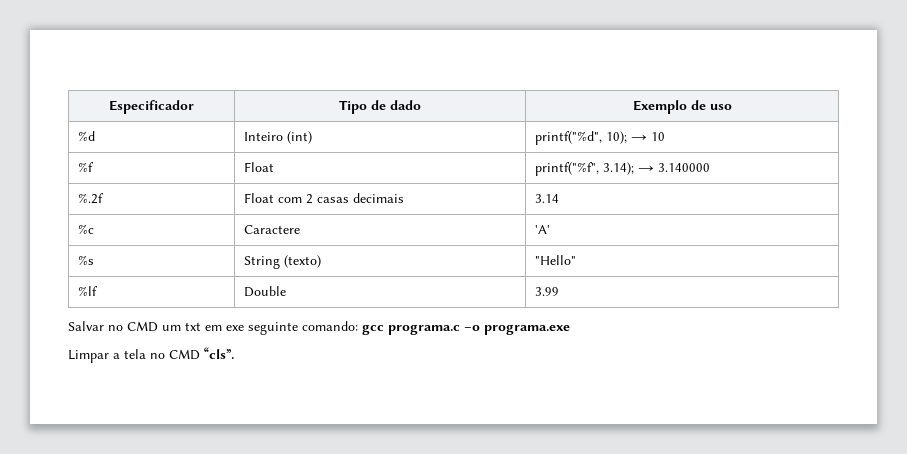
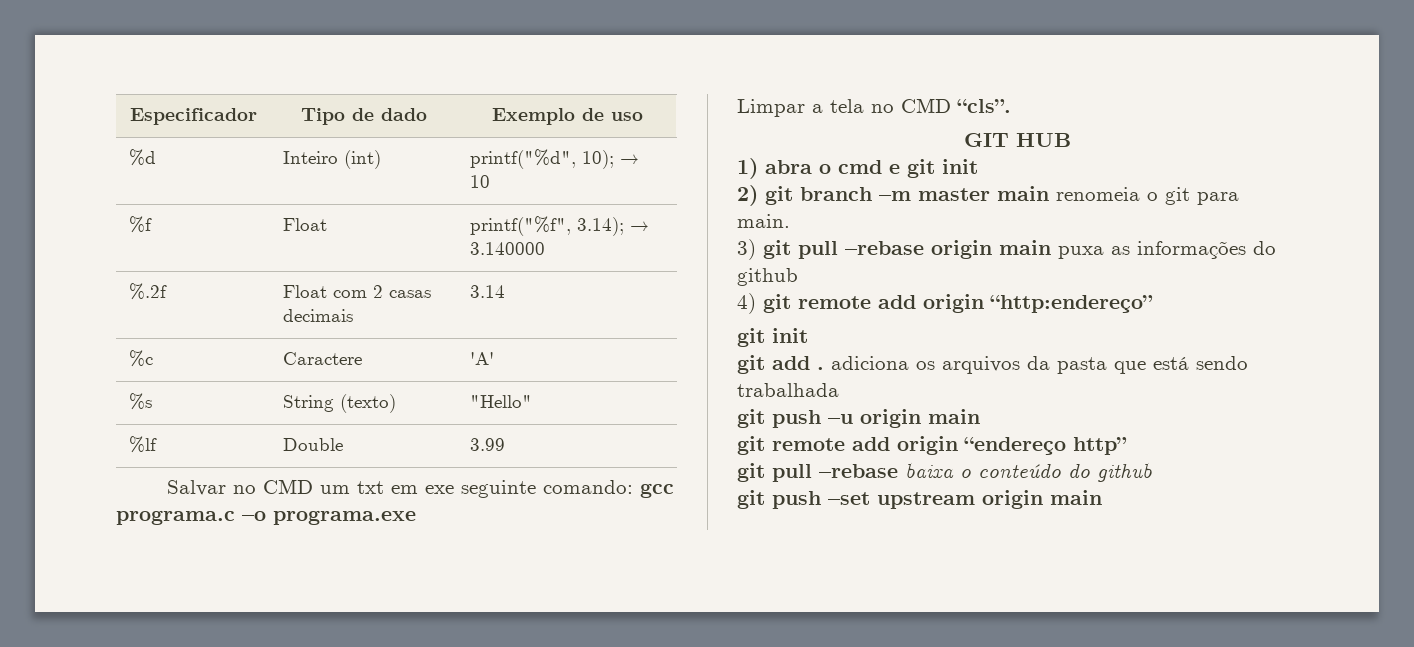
(234, 353) none -> [964,133,1071,147] [737,158,978,179] [737,185,1239,206] [737,214,790,228] [737,239,1276,260] [737,268,798,286] [737,293,1153,314] [737,328,808,347] [737,355,1248,374] [737,383,839,397] [737,409,980,428] [737,436,1127,455] [737,462,1152,482] [737,490,1102,509] // GIT HUB // 1) abra o cmd e git init // 2) git branch –m master main renomeia o git para main. // 3) git pull –rebase origin main puxa as informações do github // 4) git remote add origin “http:endereço” // git init // git add . adiciona os arquivos da pasta que está sendo trabalhada // git push –u origin main // git remote add origin “endereço http” // git pull –rebase baixa o conteúdo do github // git push –set upstream origin main

